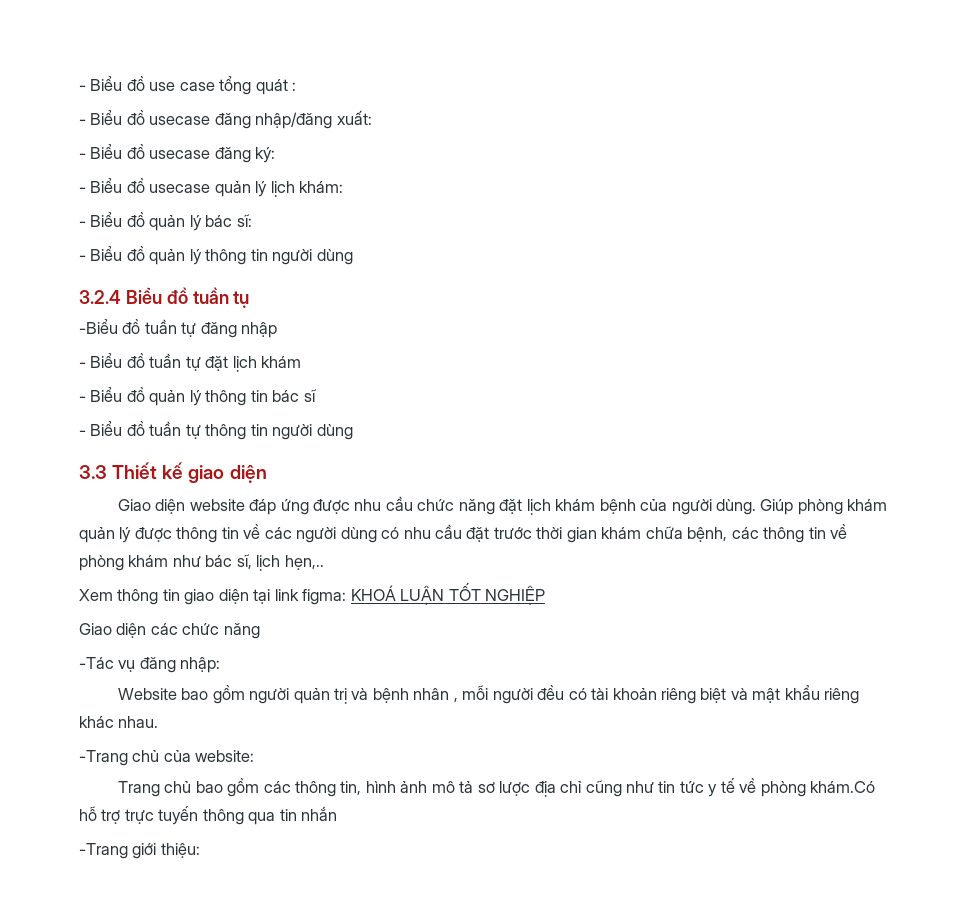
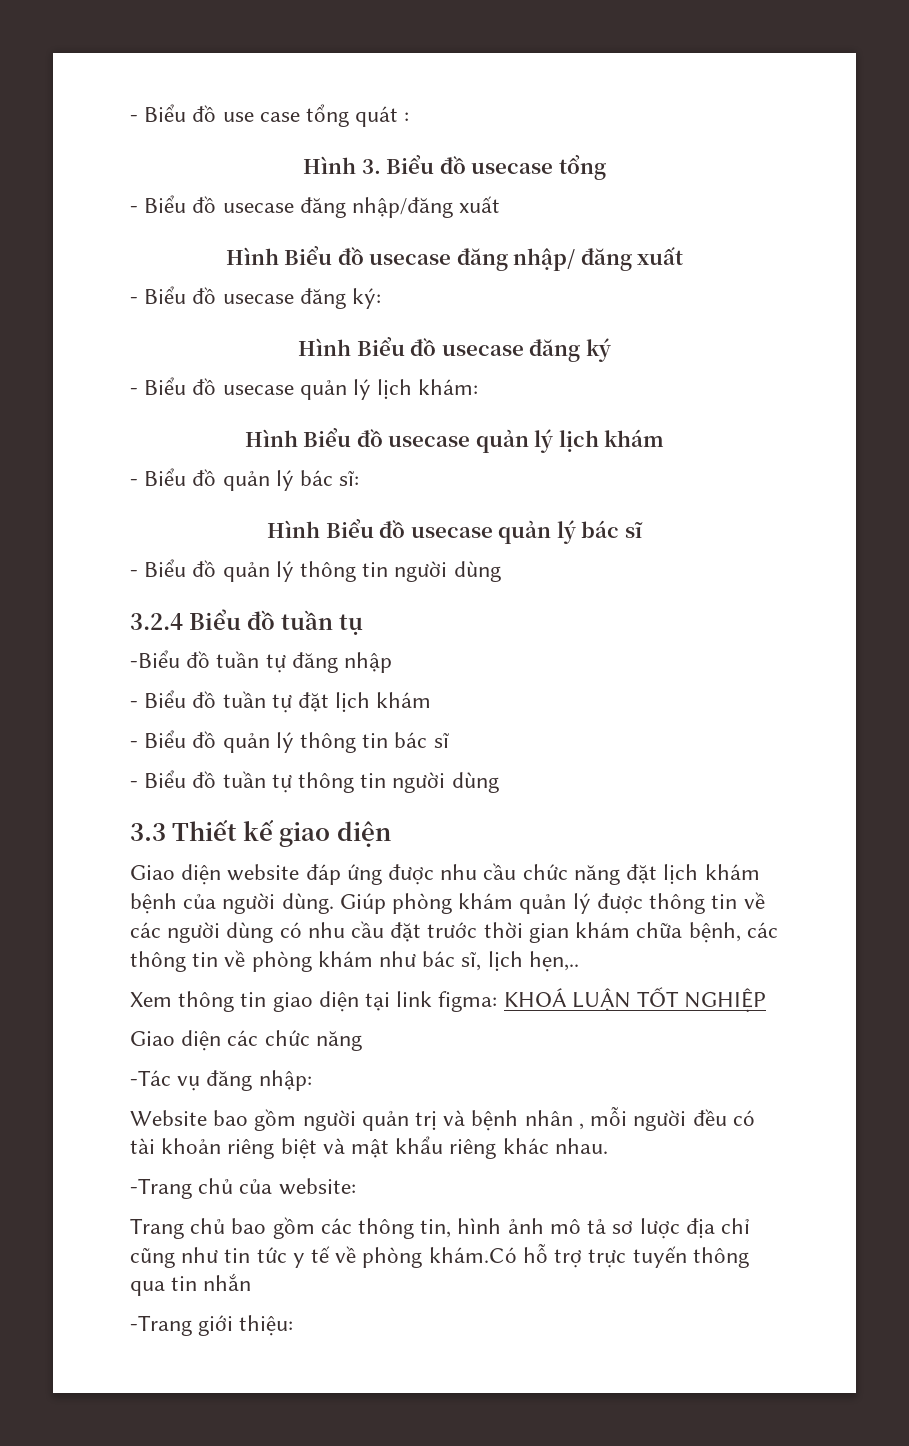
(297, 86) none -> [303,154,606,180] // Hình 3. Biểu đồ usecase tổng
[336,110,372,125] xuất: -> [459,196,501,213] [225,245,684,271] xuất // Hình Biểu đồ usecase đăng nhập/ đăng xuất
(276, 155) none -> [298,336,611,362] // Hình Biểu đồ usecase đăng ký
(344, 187) none -> [244,427,665,453] // Hình Biểu đồ usecase quản lý lịch khám
(252, 220) none -> [267,518,643,544] // Hình Biểu đồ usecase quản lý bác sĩ

